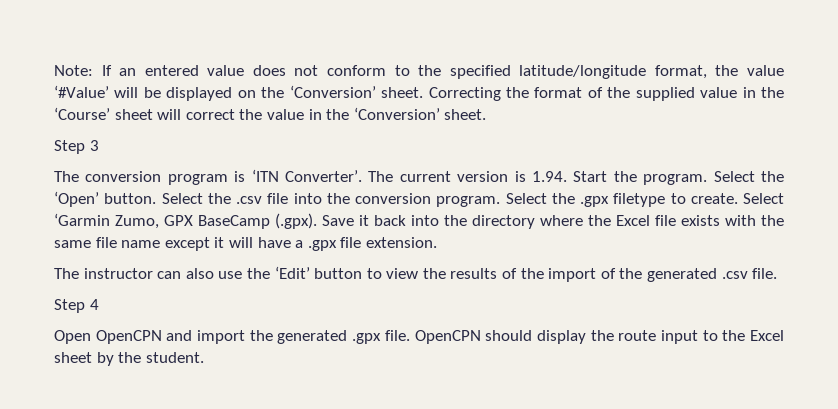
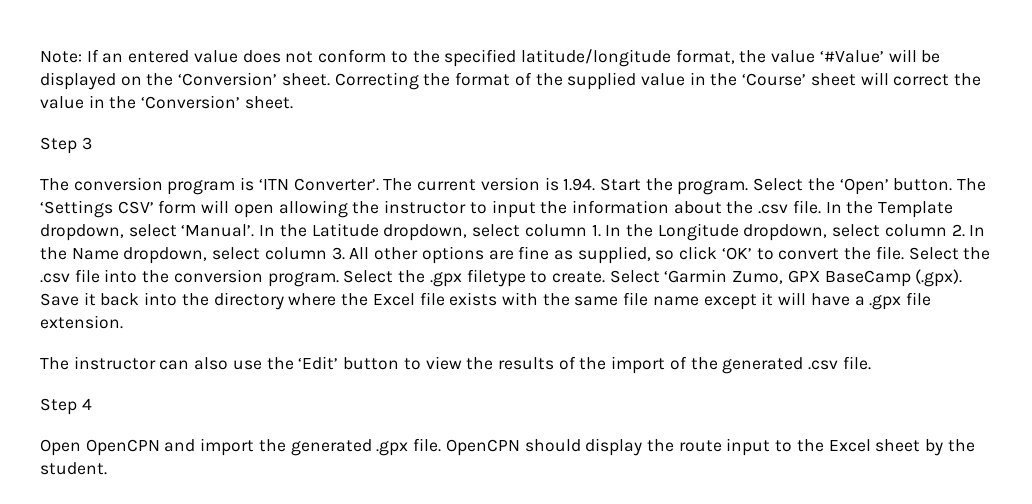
(157, 198) none -> [957,178,987,191] [40,200,954,218] [40,223,986,241] [40,246,904,264] The ‘Settings CSV’ form will open allowing the instructor to input the information about the .csv file. In the Template dropdown, select ‘Manual’. In the Latitude dropdown, select column 1. In the Longitude dropdown, select column 2. In the Name dropdown, select column 3. All other options are fine as supplied, so click ‘OK’ to convert the file.

